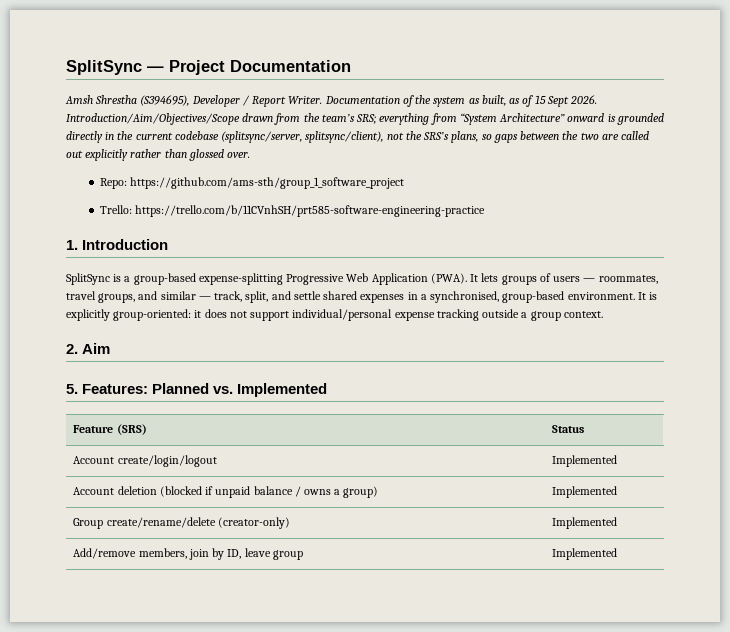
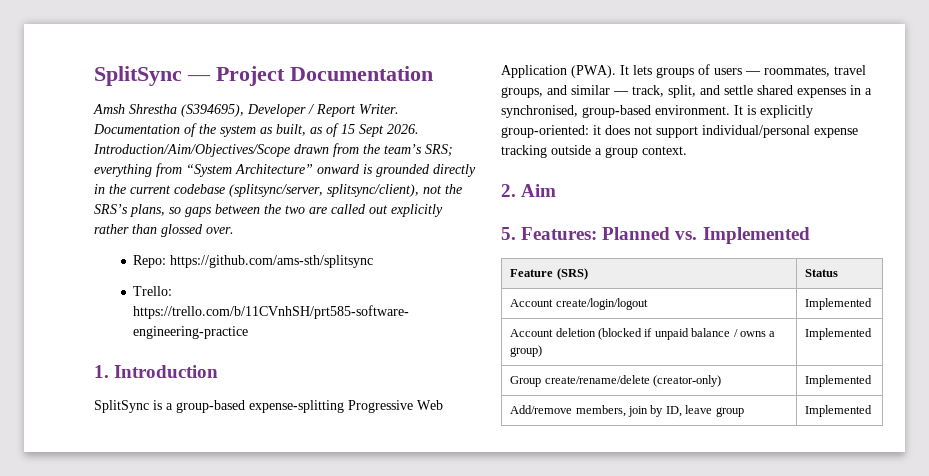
[130,177,405,189] https://github.com/ams-sth/group_1_software_project -> [170,255,374,268] https://github.com/ams-sth/splitsync

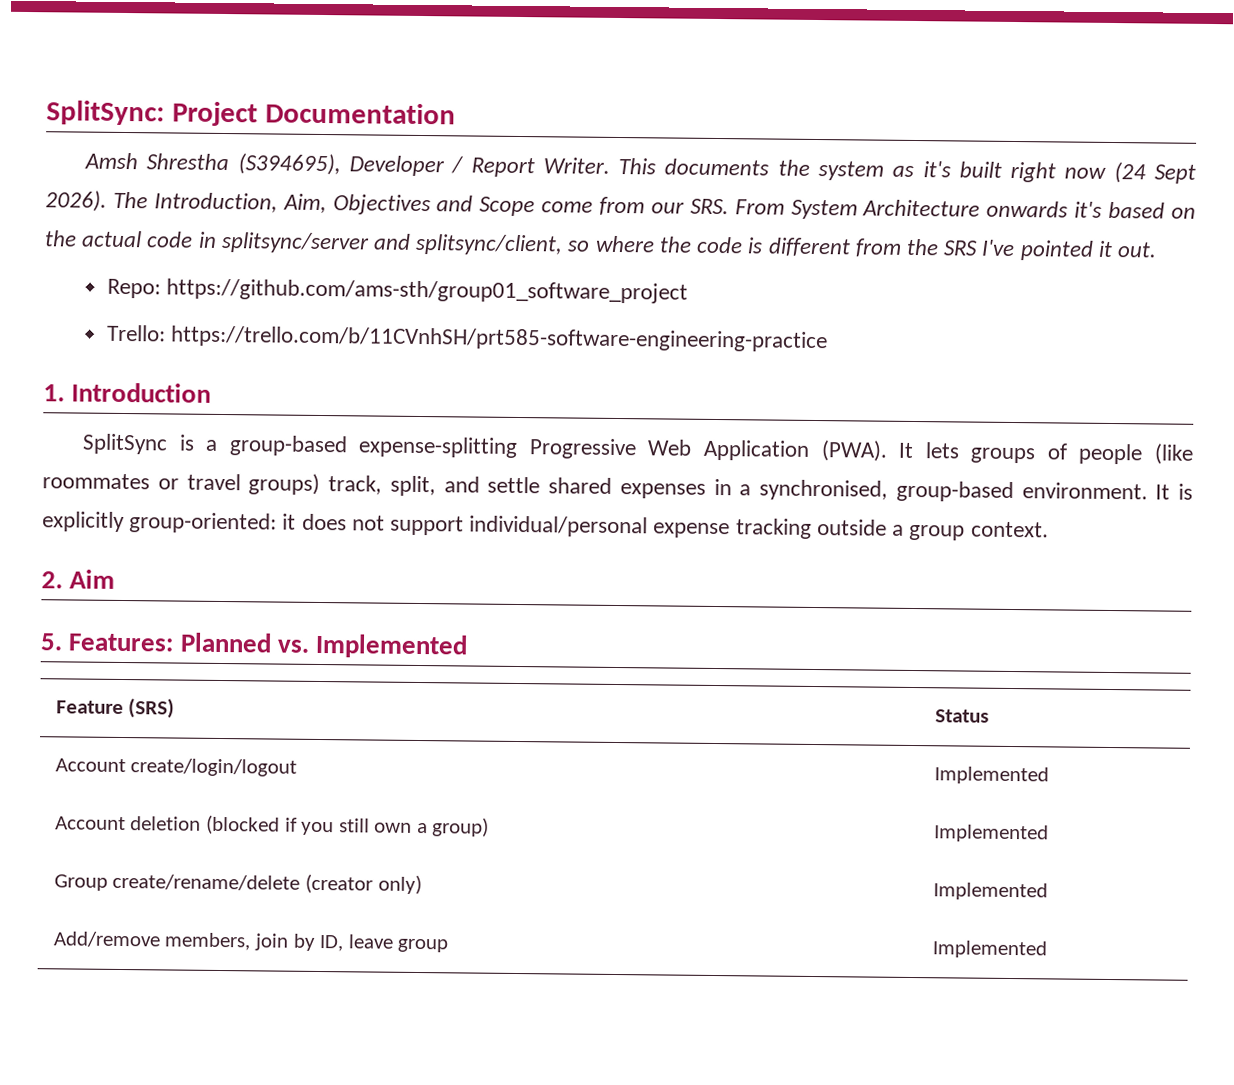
[94,66,211,86] SplitSync — -> [46,100,165,126] SplitSync:
[93,123,197,137] Documentation of -> [618,157,770,176] This documents
[276,123,419,137] [93,143,453,157] [94,163,476,177] [94,184,462,197] [94,204,443,217] [94,224,234,237] built, as of 15 Sept 2026. Introduction/Aim/Objectives/Scope drawn from the team’s SRS; everything from “System Architecture” onward is grounded directly in the current codebase (splitsync/server, splitsync/client), not the SRS’s plans, so gaps between the two are called out explicitly rather than glossed over. -> [922,161,1197,184] [45,190,1196,220] [44,230,1157,261] it's built right now (24 Sept 2026). The Introduction, Aim, Objectives and Scope come from our SRS. From System Architecture onwards it's based on the actual code in splitsync/server and splitsync/client, so where the code is different from the SRS I've pointed it out.
[170,255,374,268] https://github.com/ams-sth/splitsync -> [166,278,689,304] https://github.com/ams-sth/group01_software_project
[714,65,866,77] [501,85,629,98] users — roommates, travel groups, and similar — -> [1078,443,1194,465] [42,473,321,495] people (like roommates or travel groups)
[654,328,766,340] unpaid balance / owns -> [301,818,413,836] you still own
[653,375,722,387] (creator-only) -> [304,873,422,895] (creator only)

